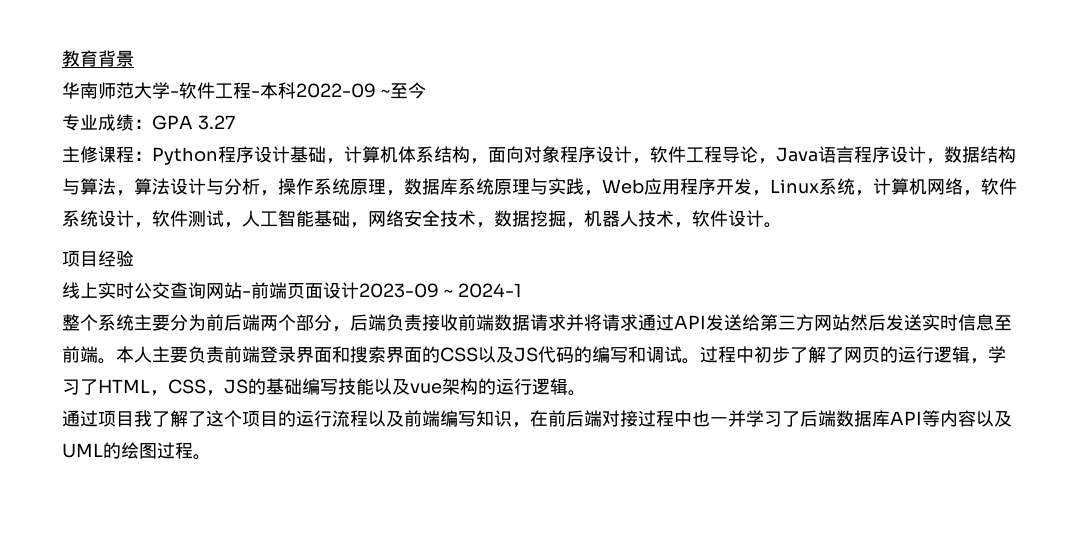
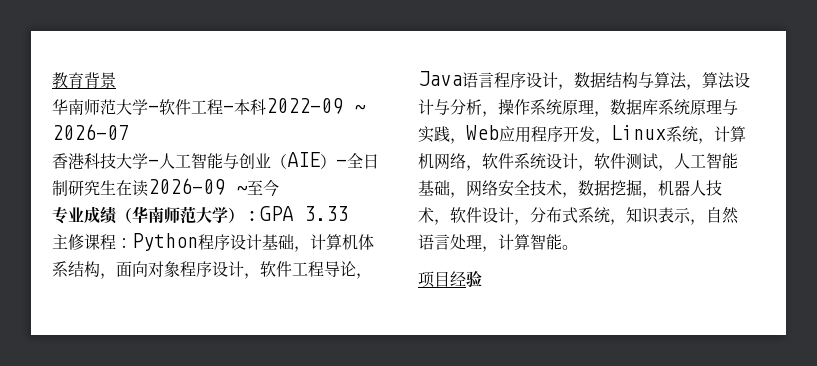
[389,82,426,99] [62,114,235,131] 至今 // 专业成绩：GPA 3.27 -> [52,124,129,140] [52,152,379,170] [52,178,279,197] [52,206,348,224] 2026-07 // 香港科技大学-人工智能与创业（AIE）-全日制研究生在读2026-09 ~至今 // 专业成绩（华南师范大学）：GPA 3.33
[764,222,782,228] [62,250,134,267] [62,282,522,299] [62,314,1012,332] [62,346,1006,364] [62,378,586,396] [62,410,1012,428] [62,442,211,460] 。 // 项目经验 // 线上实时公交查询网站-前端页面设计2023-09 ~ 2024-1 // 整个系统主要分为前后端两个部分，后端负责接收前端数据请求并将请求通过API发送给第三方网站然后发送实时信息至前端。本人主要负责前端登录界面和搜索界面的CSS以及JS代码的编写和调试。过程中初步了解了网页的运行逻辑，学习了HTML，CSS，JS的基础编写技能以及vue架构的运行逻辑。 // 通过项目我了解了这个项目的运行流程以及前端编写知识，在前后端对接过程中也一并学习了后端数据库API等内容以及UML的绘图过程。 -> [514,207,739,225] [418,234,578,252] [418,271,482,288] ，分布式系统，知识表示，自然语言处理，计算智能。 // 项目经验

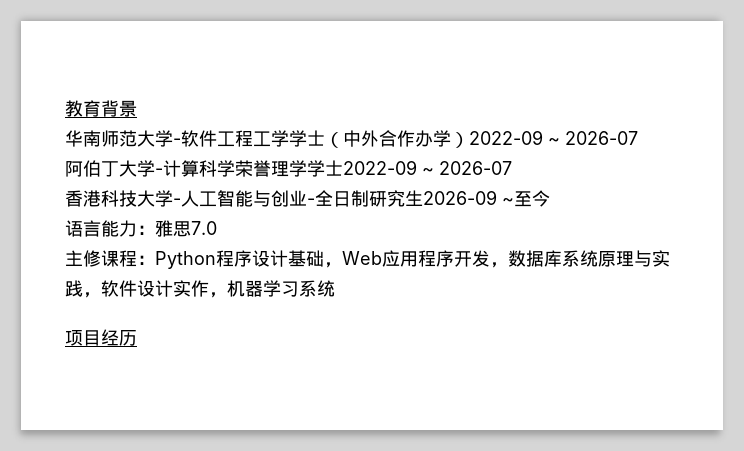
[223,99,266,115] -本科 -> [253,130,638,148] [65,160,343,177] 工学学士（中外合作办学）2022-09 ~ 2026-07 // 阿伯丁大学-计算科学荣誉理学学士
[271,152,336,169] （AIE） -> (307, 198) none
[116,180,148,197] 在读 -> (423, 198) none
[52,206,348,224] 专业成绩（华南师范大学）：GPA 3.33 -> [65,220,217,237] 语言能力：雅思7.0
[310,234,374,250] [52,261,372,279] [418,71,750,90] [418,99,594,117] 计算机体系结构，面向对象程序设计，软件工程导论，Java语言程序设计，数据结构与算法，算法设计与分析，操作系统原理 -> [342,250,490,267] Web应用程序开发
[466,125,746,144] [418,153,738,171] [418,179,722,198] [418,207,739,225] [418,234,578,252] Web应用程序开发，Linux系统，计算机网络，软件系统设计，软件测试，人工智能基础，网络安全技术，数据挖掘，机器人技术，软件设计，分布式系统，知识表示，自然语言处理，计算智能。 -> [101,280,335,298] 软件设计实作，机器学习系统
[466,271,482,287] 验 -> [119,330,137,346] 历

